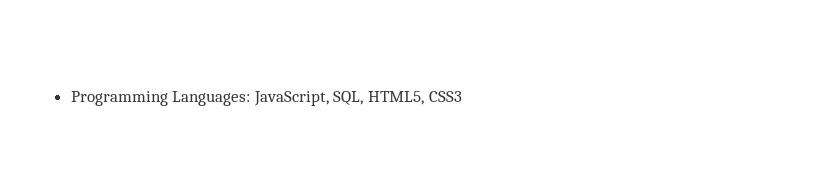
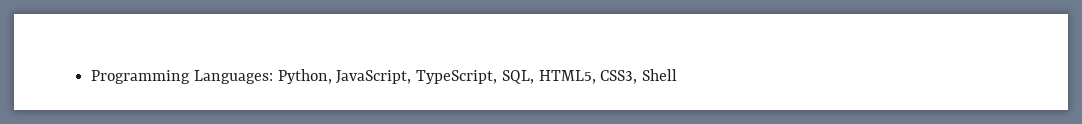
[253,91,462,106] JavaScript, SQL, HTML5, CSS3 -> [277,69,678,84] Python, JavaScript, TypeScript, SQL, HTML5, CSS3, Shell

